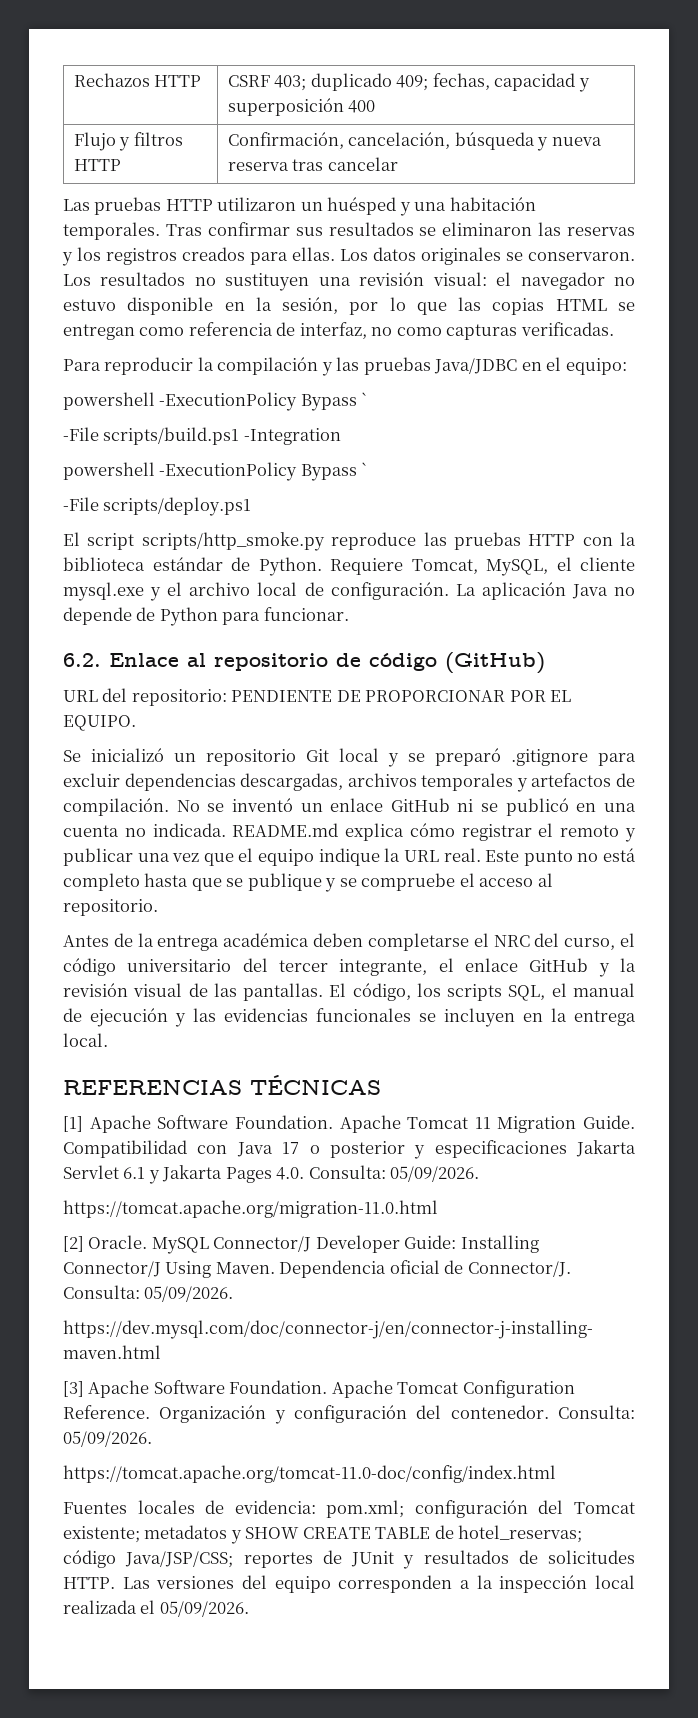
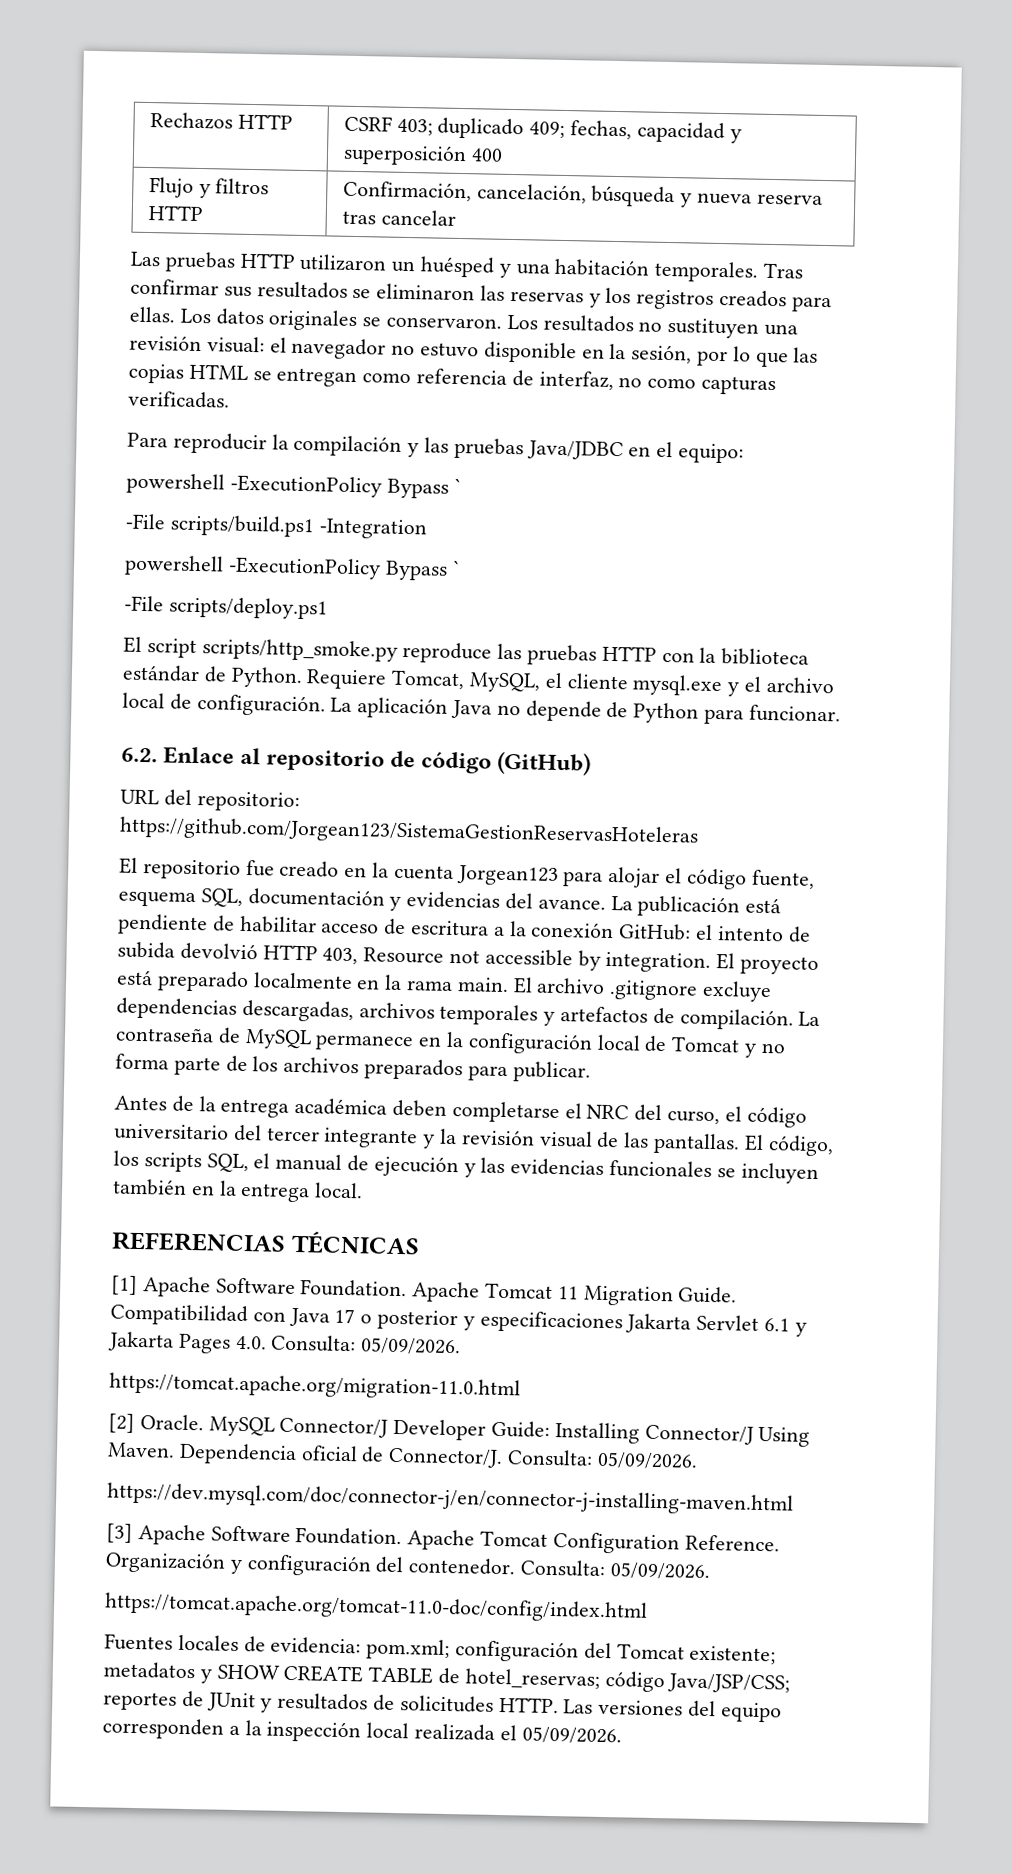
[231,690,572,702] [63,715,136,731] [63,748,636,767] [63,773,120,787] PENDIENTE DE PROPORCIONAR POR EL EQUIPO. // Se inicializó un repositorio Git local y se preparó .gitignore para excluir -> [119,816,699,848] [119,857,815,890] [118,888,782,918] [117,913,811,943] [117,941,820,976] [117,969,773,1003] https://github.com/Jorgean123/SistemaGestionReservasHoteleras // El repositorio fue creado en la cuenta Jorgean123 para alojar el código fuente, esquema SQL, documentación y evidencias del avance. La publicación está pendiente de habilitar acceso de escritura a la conexión GitHub: el intento de subida devolvió HTTP 403, Resource not accessible by integration. El proyecto está preparado localmente en la rama main. El archivo .gitignore excluye
[176,798,636,816] [63,823,636,842] [63,848,637,866] [63,873,553,892] [63,899,158,916] No se inventó un enlace GitHub ni se publicó en una cuenta no indicada. README.md explica cómo registrar el remoto y publicar una vez que el equipo indique la URL real. Este punto no está completo hasta que se publique y se compruebe el acceso al repositorio. -> [798,1011,821,1027] [115,1026,786,1058] [115,1053,591,1083] La contraseña de MySQL permanece en la configuración local de Tomcat y no forma parte de los archivos preparados para publicar.
[339,958,589,976] integrante, el enlace GitHub -> [323,1127,419,1149] integrante
(515, 1017) none -> [112,1178,187,1196] también

